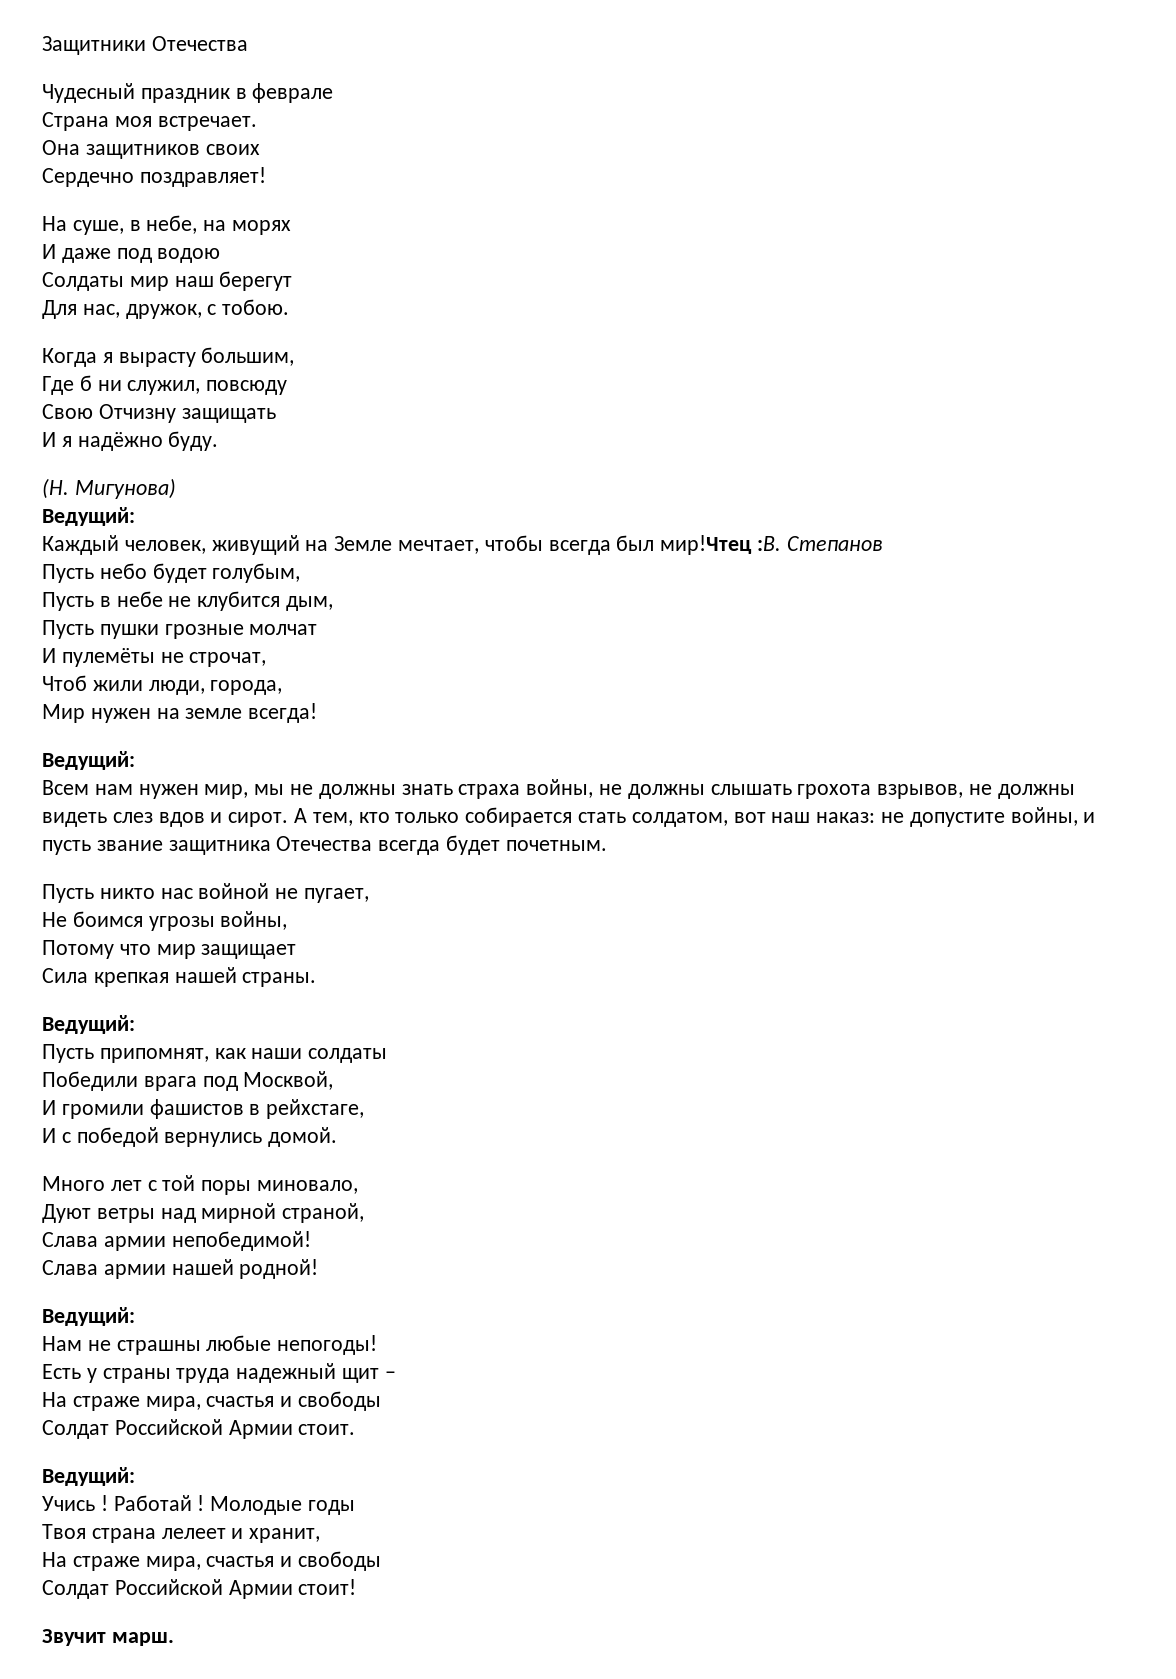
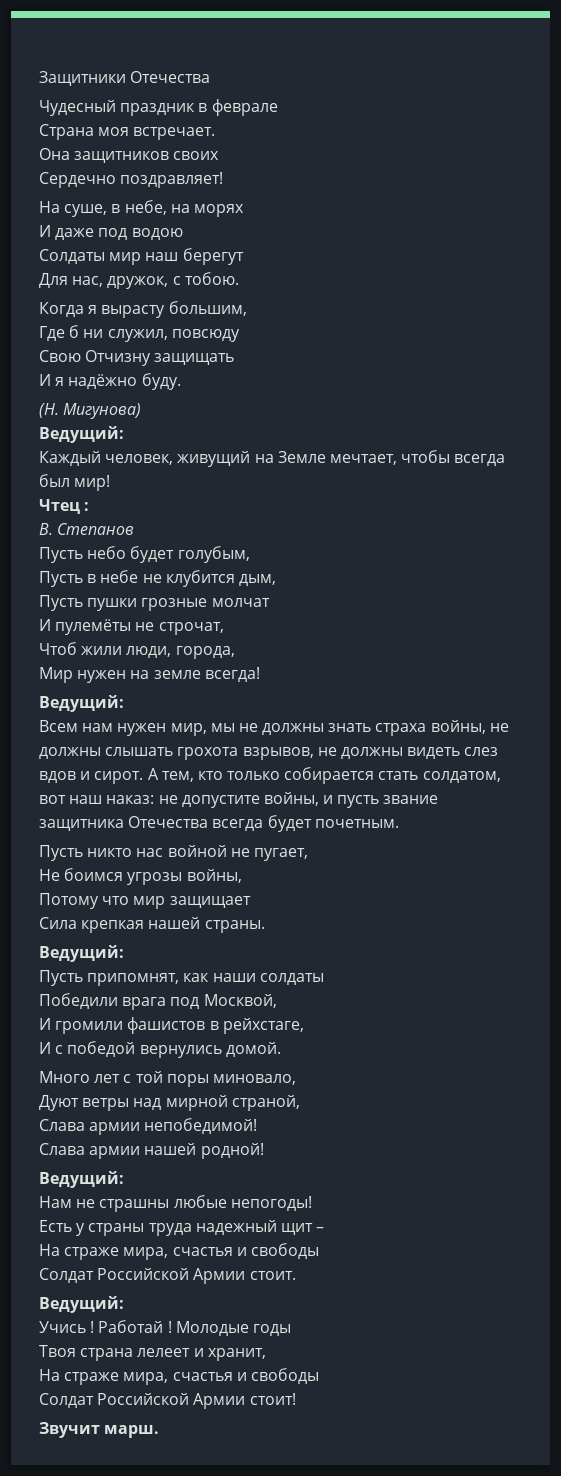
[660,535,782,555] мир!Чтец :В. -> [74,475,111,491] [39,499,90,514] [39,523,53,535] мир! // Чтец : // В.

